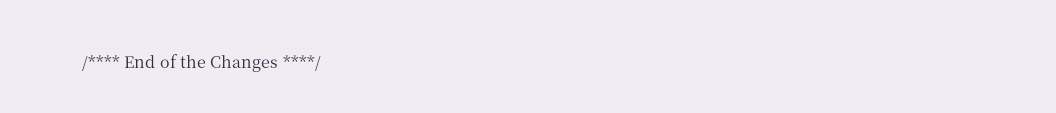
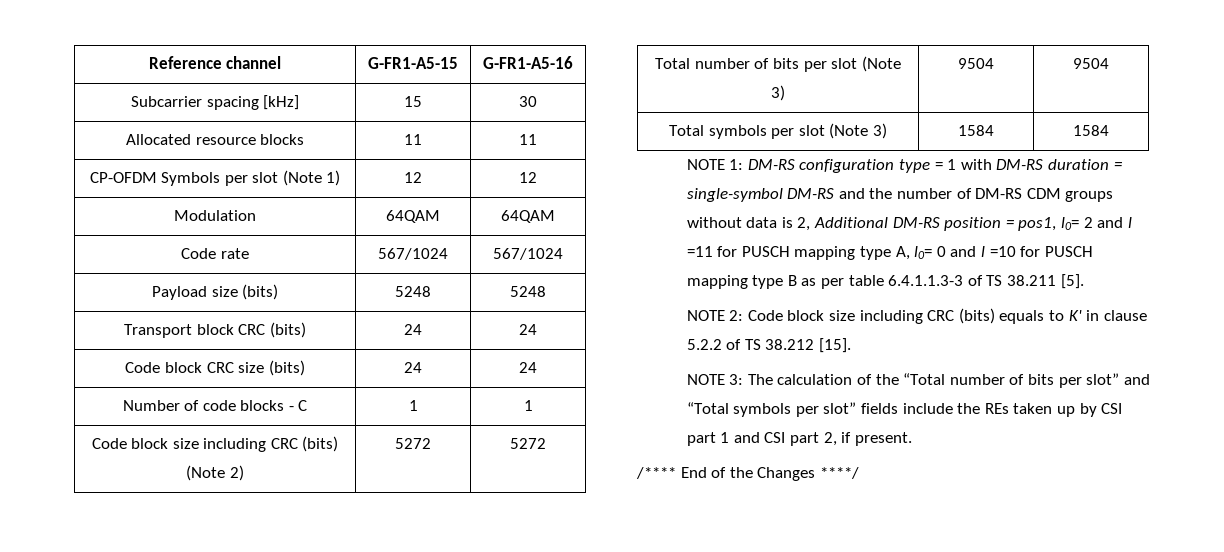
(82, 63) none -> [148,56,282,69] [367,57,458,69] [482,56,573,69] [130,95,300,110] [403,96,422,107] [519,96,537,107] [125,134,305,145] [403,134,422,145] [519,134,537,145] [89,170,341,186] [403,172,422,183] [519,172,537,183] [174,210,256,221] [385,210,440,223] [500,210,555,223] [181,248,249,259] [377,248,448,260] [492,248,563,260] [151,284,279,300] [394,286,431,297] [509,286,546,297] [124,322,306,338] [403,324,422,335] [519,324,537,335] [125,360,305,376] [403,362,422,373] [519,362,537,373] [122,400,308,411] [408,400,418,411] [523,400,533,411] [91,436,339,452] [186,465,244,481] [394,438,431,449] [509,438,546,449] [655,56,901,72] [771,85,785,101] [958,58,994,69] [1073,58,1109,69] [669,123,887,139] [958,125,994,136] [1073,125,1109,136] [686,159,1123,173] [686,188,1114,202] [686,217,1132,231] [686,246,1093,260] [686,274,1084,289] [686,308,1147,324] [686,338,852,353] [686,373,1150,388] [686,402,1123,417] [686,432,912,446] Reference channel | G-FR1-A5-15 | G-FR1-A5-16 // Subcarrier spacing [kHz] | 15 | 30 // Allocated resource blocks | 11 | 11 // CP-OFDM Symbols per slot (Note 1) | 12 | 12 // Modulation | 64QAM | 64QAM // Code rate | 567/1024 | 567/1024 // Payload size (bits) | 5248 | 5248 // Transport block CRC (bits) | 24 | 24 // Code block CRC size (bits) | 24 | 24 // Number of code blocks - C | 1 | 1 // Code block size including CRC (bits) (Note 2) | 5272 | 5272 // Total number of bits per slot (Note 3) | 9504 | 9504 // Total symbols per slot (Note 3) | 1584 | 1584 // NOTE 1: DM-RS configuration type = 1 with DM-RS duration = single-symbol DM-RS and the number of DM-RS CDM groups without data is 2, Additional DM-RS position = pos1, l0= 2 and l =11 for PUSCH mapping type A, l0= 0 and l =10 for PUSCH mapping type B as per table 6.4.1.1.3-3 of TS 38.211 [5]. // NOTE 2: Code block size including CRC (bits) equals to K' in clause 5.2.2 of TS 38.212 [15]. // NOTE 3: The calculation of the “Total number of bits per slot” and “Total symbols per slot” fields include the REs taken up by CSI part 1 and CSI part 2, if present. //

